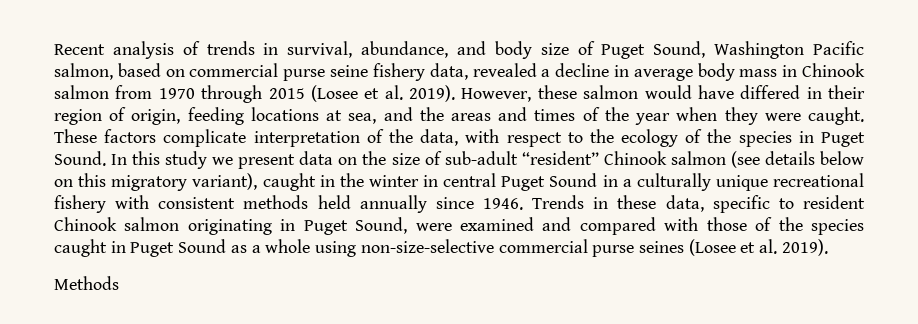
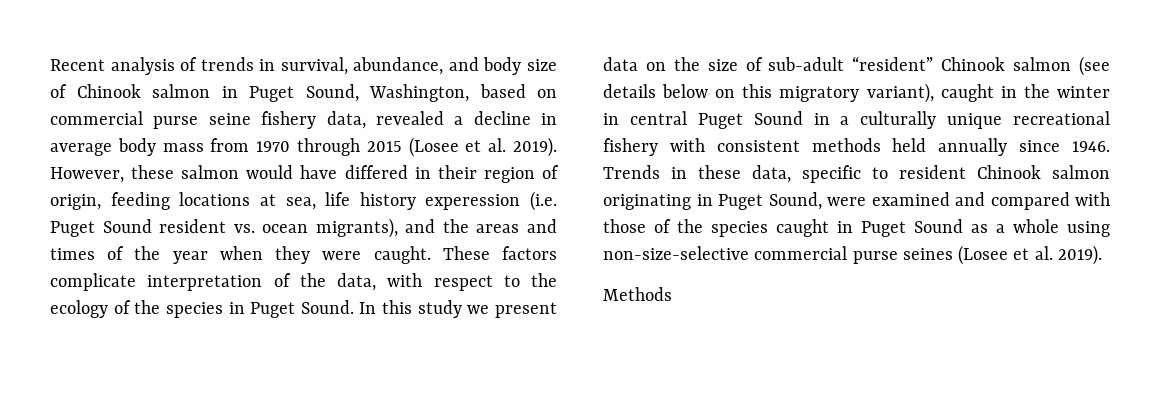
[601,41,865,59] [54,63,113,80] Puget Sound, Washington Pacific salmon, -> [76,84,469,102] Chinook salmon in Puget Sound, Washington,
[782,63,865,77] [54,85,109,99] in Chinook salmon -> (204, 147) none
(377, 118) none -> [325,191,557,211] [50,218,398,238] life history experession (i.e. Puget Sound resident vs. ocean migrants),

